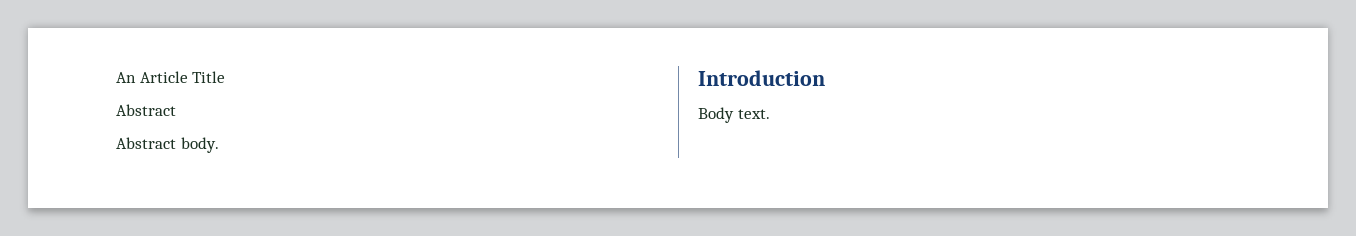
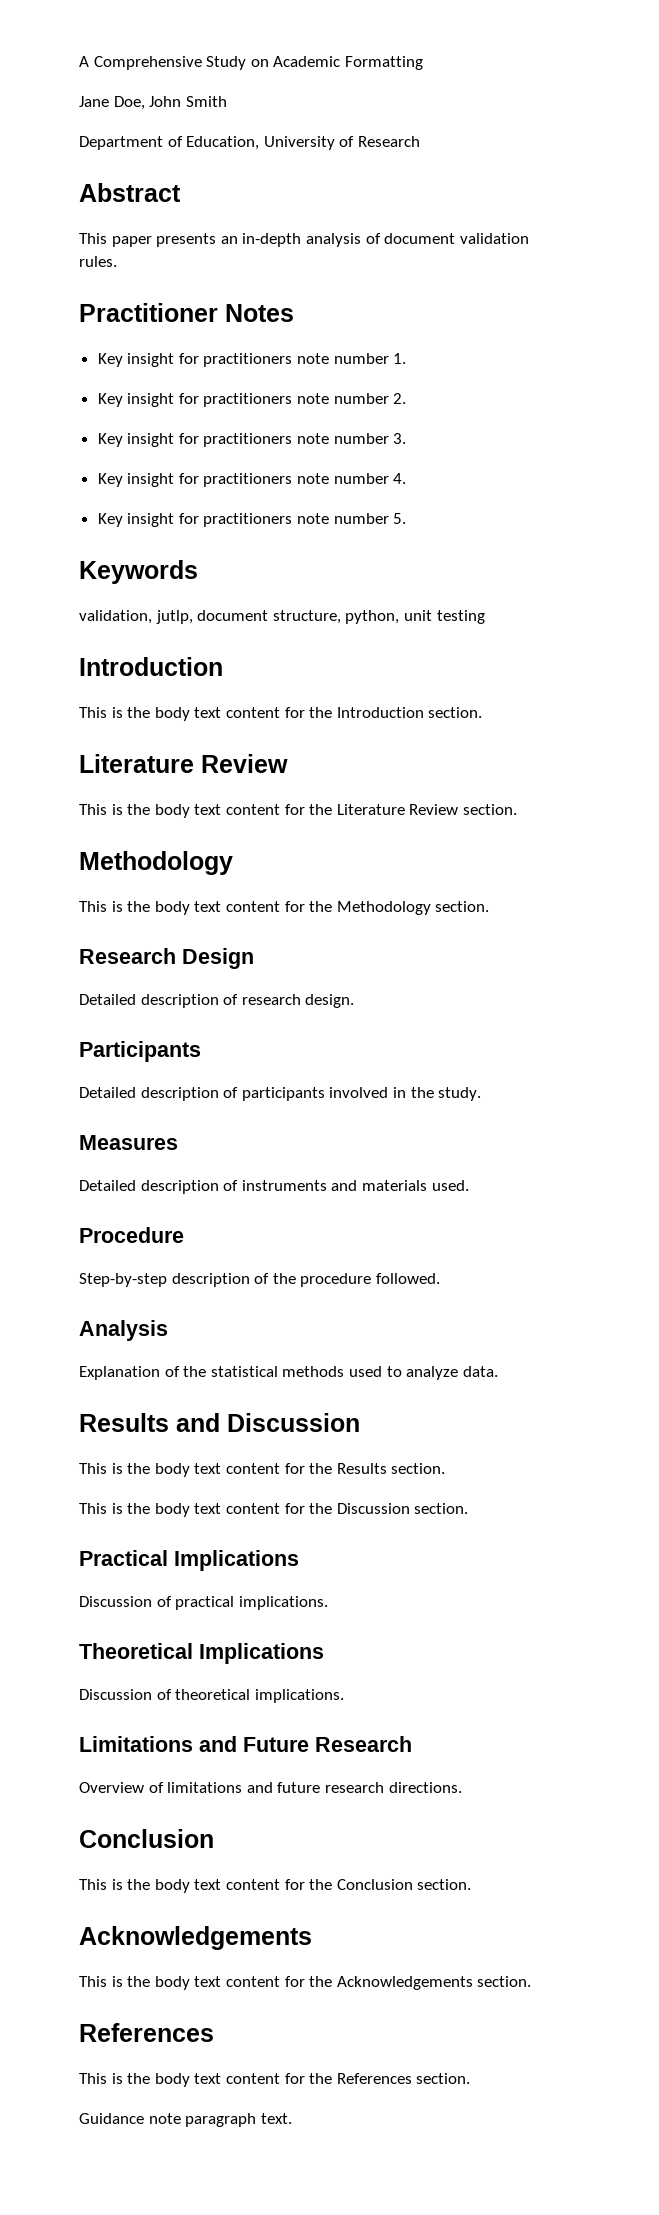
[116,71,226,83] [116,104,176,116] [116,137,219,153] [698,70,825,86] [698,107,734,123] An Article Title // Abstract // Abstract body. // Introduction // Body -> [79,56,423,70] [79,96,227,110] [79,136,420,150] [79,183,181,202] [79,233,529,247] [79,256,117,267] [79,303,294,322] [97,353,407,367] [97,393,407,407] [97,433,407,447] [97,473,407,487] [97,513,407,527] [79,560,198,584] [79,610,485,624] [79,657,223,676] [79,707,483,721] [79,754,288,773] [79,804,517,818] [79,851,233,875] [79,901,490,915] [79,948,254,969] [79,994,355,1008] [79,1041,201,1062] [79,1087,482,1101] [79,1135,178,1150] [79,1180,469,1194] [79,1227,184,1243] [79,1273,440,1287] [79,1320,168,1341] [79,1366,498,1380] [79,1413,360,1432] [79,1463,446,1477] [79,1503,469,1517] [79,1550,299,1571] [79,1596,328,1610] [79,1643,324,1664] [79,1689,344,1703] [79,1736,412,1752] [79,1782,462,1793] [79,1829,214,1848] [79,1879,472,1893] [79,1926,312,1950] [79,1976,532,1990] [79,2023,214,2042] [79,2073,471,2087] [79,2113,257,2127] A Comprehensive Study on Academic Formatting // Jane Doe, John Smith // Department of Education, University of Research // Abstract // This paper presents an in-depth analysis of document validation rules. // Practitioner Notes // Key insight for practitioners note number 1. // Key insight for practitioners note number 2. // Key insight for practitioners note number 3. // Key insight for practitioners note number 4. // Key insight for practitioners note number 5. // Keywords // validation, jutlp, document structure, python, unit testing // Introduction // This is the body text content for the Introduction section. // Literature Review // This is the body text content for the Literature Review section. // Methodology // This is the body text content for the Methodology section. // Research Design // Detailed description of research design. // Participants // Detailed description of participants involved in the study. // Measures // Detailed description of instruments and materials used. // Procedure // Step-by-step description of the procedure followed. // Analysis // Explanation of the statistical methods used to analyze data. // Results and Discussion // This is the body text content for the Results section. // This is the body text content for the Discussion section. // Practical Implications // Discussion of practical implications. // Theoretical Implications // Discussion of theoretical implications. // Limitations and Future Research // Overview of limitations and future research directions. // Conclusion // This is the body text content for the Conclusion section. // Acknowledgements // This is the body text content for the Acknowledgements section. // References // This is the body text content for the References section. // Guidance note paragraph

